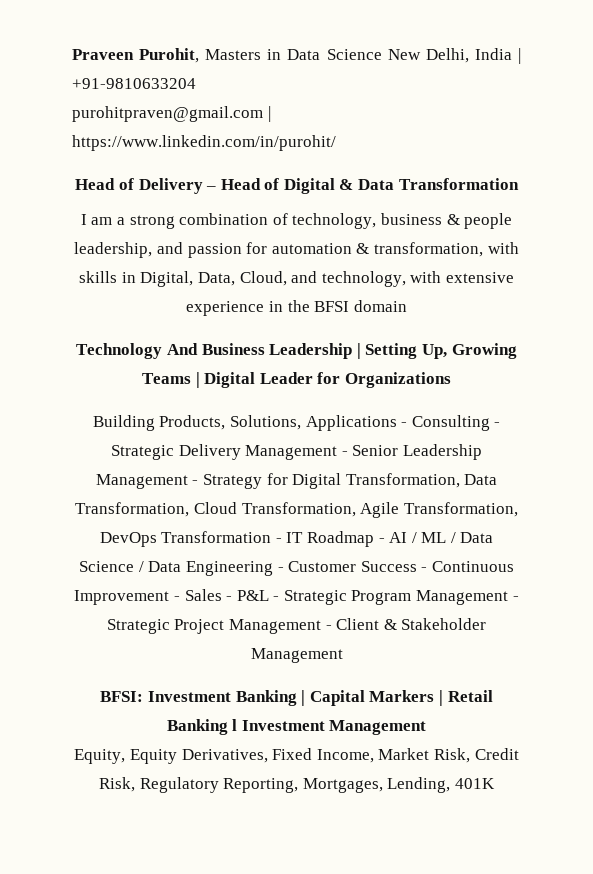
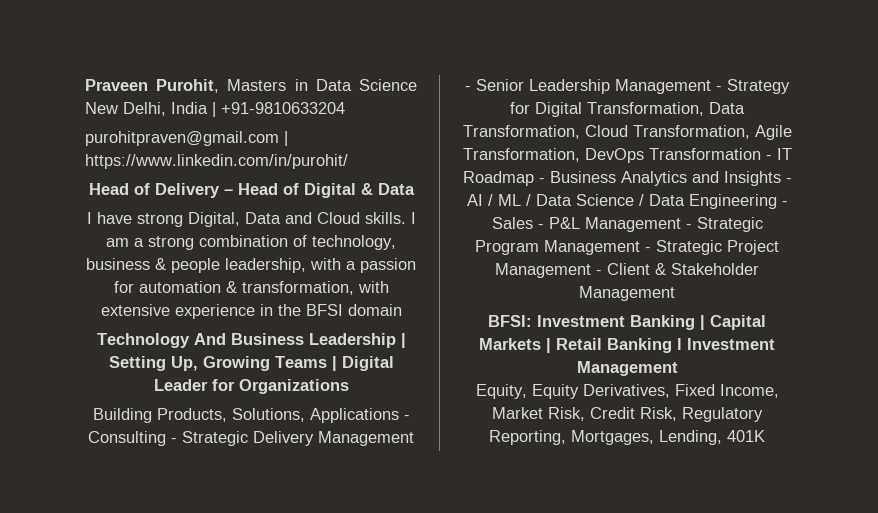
[398,178,519,190] [80,214,87,225] Transformation // I -> [86,212,416,227] // I have strong Digital, Data and Cloud skills. I
[157,242,184,254] and -> [310,258,356,270] with a
[79,271,442,287] skills in Digital, Data, Cloud, and technology, with -> (389, 287) none
(385, 540) none -> [549,171,792,186] Business Analytics and Insights -
[288,561,514,572] [74,590,180,605] Customer Success - Continuous Improvement - -> (788, 203) none
(269, 595) none -> [584,217,681,232] Management
[369,690,435,702] Markers -> [479,338,541,350] Markets

